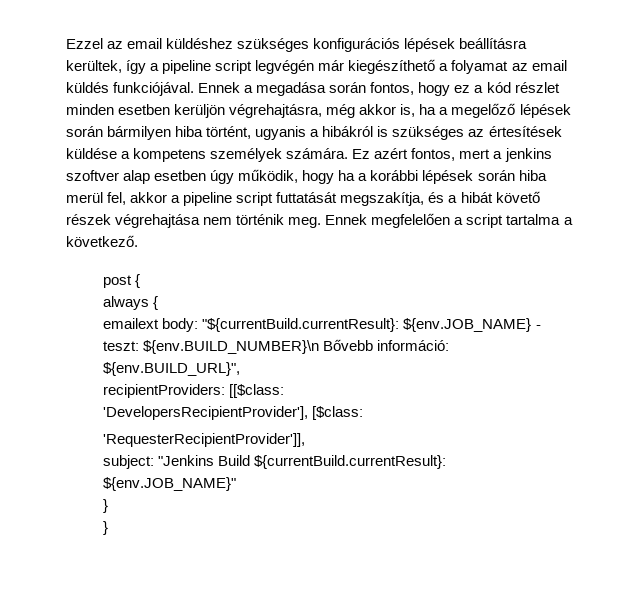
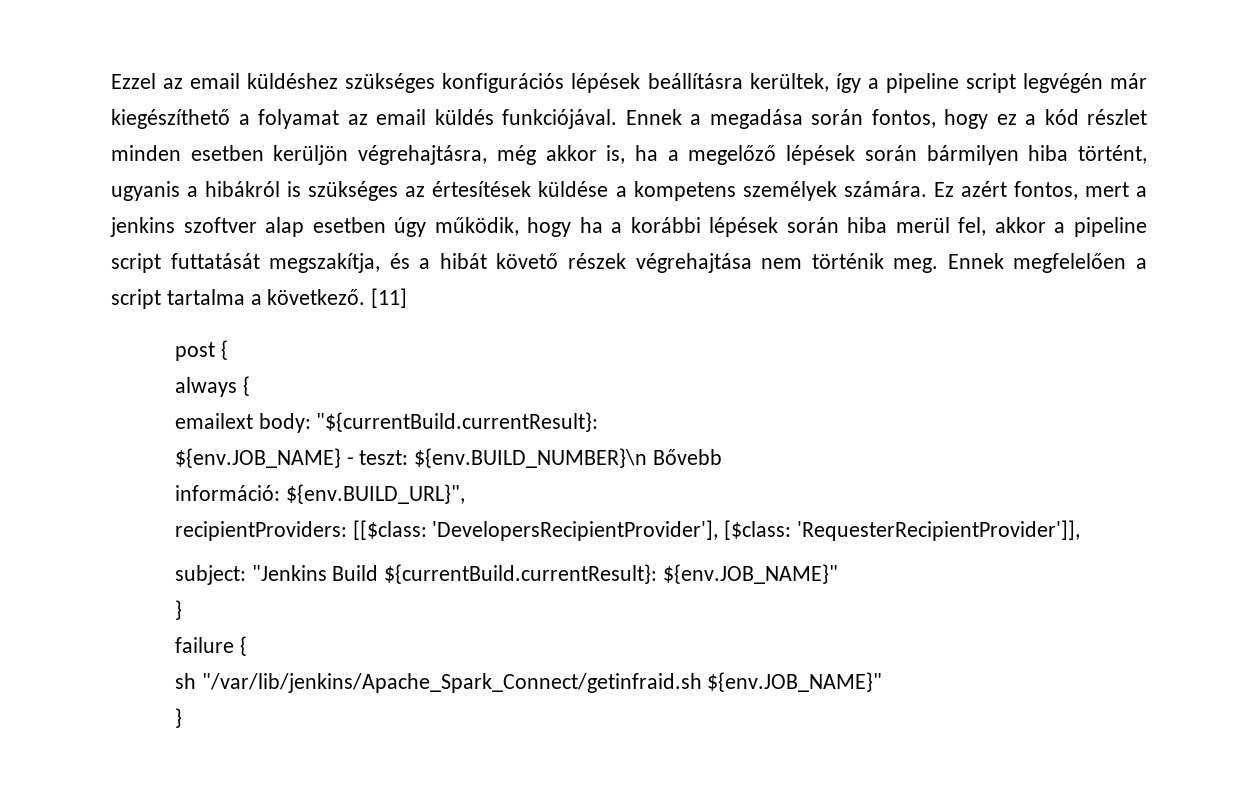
(138, 241) none -> [371,288,408,308] [11]
(400, 325) none -> (599, 422) //
(374, 345) none -> (723, 457) //
(285, 391) // -> (427, 530) none
(364, 413) // -> (792, 530) none
(109, 506) none -> [174,636,247,656] [174,672,883,693] // failure { // sh "/var/lib/jenkins/Apache_Spark_Connect/getinfraid.sh ${env.JOB_NAME}"

